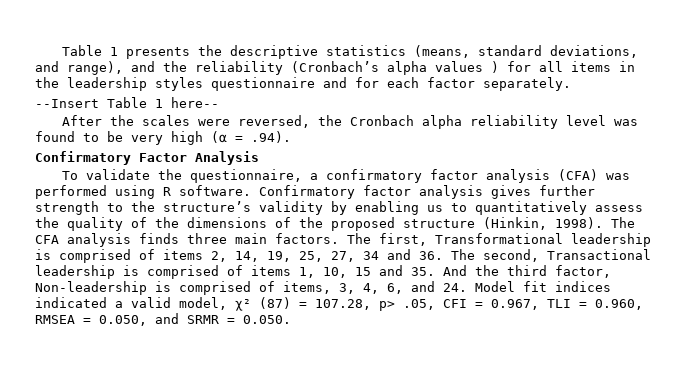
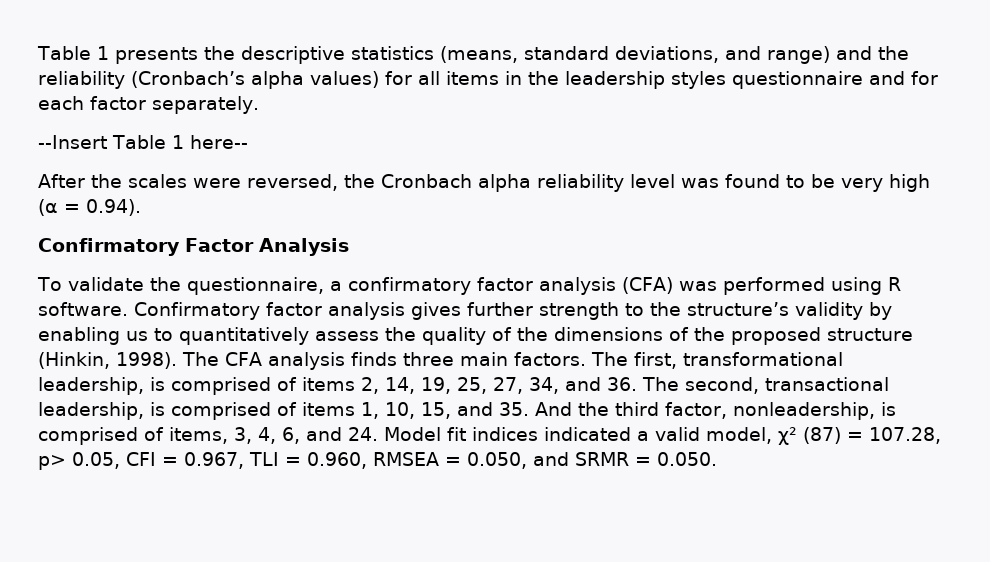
[67,61,123,75] range), -> [766,46,830,64] range)
[435,61,499,73] values ) -> [310,71,379,88] values)
[251,131,291,143] .94). -> [86,199,141,216] 0.94).
[435,233,651,247] Transformational leadership -> [682,352,843,366] [38,377,144,395] transformational leadership,
[363,251,379,260] 34 -> [529,377,559,394] 34,
[547,249,651,260] [35,265,115,279] Transactional leadership -> [765,377,889,391] [38,402,144,420] transactional leadership,
[355,267,371,276] 15 -> [421,402,451,419] 15,
[35,281,147,295] Non-leadership -> [733,402,875,420] nonleadership,
[403,299,435,310] .05, -> [72,452,120,469] 0.05,

